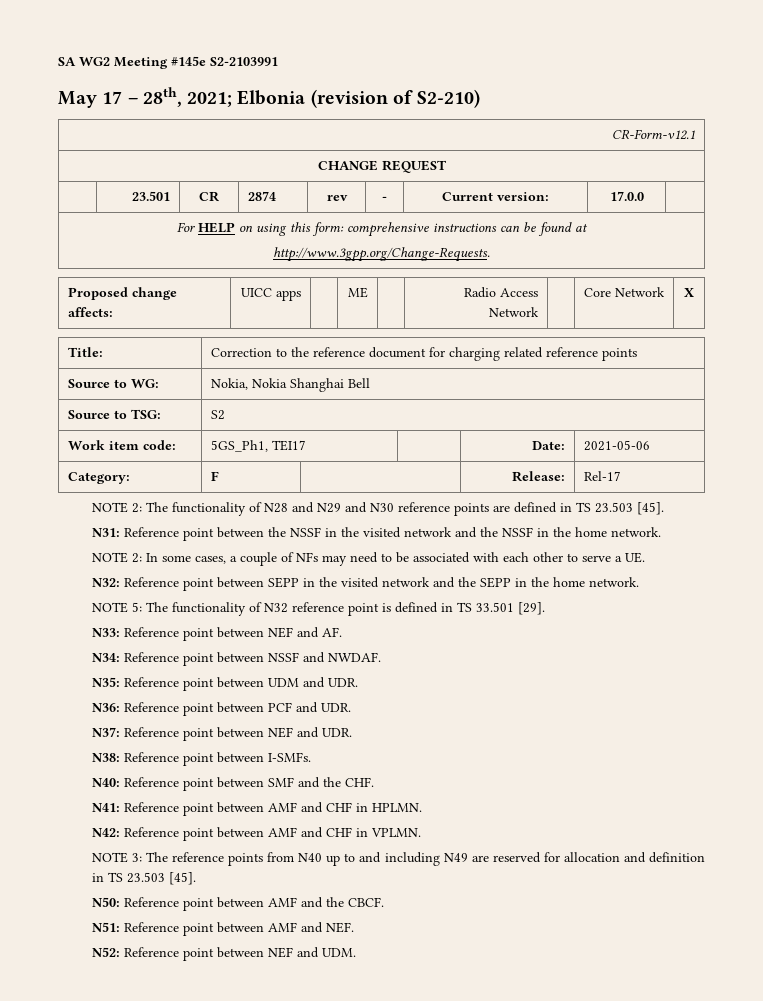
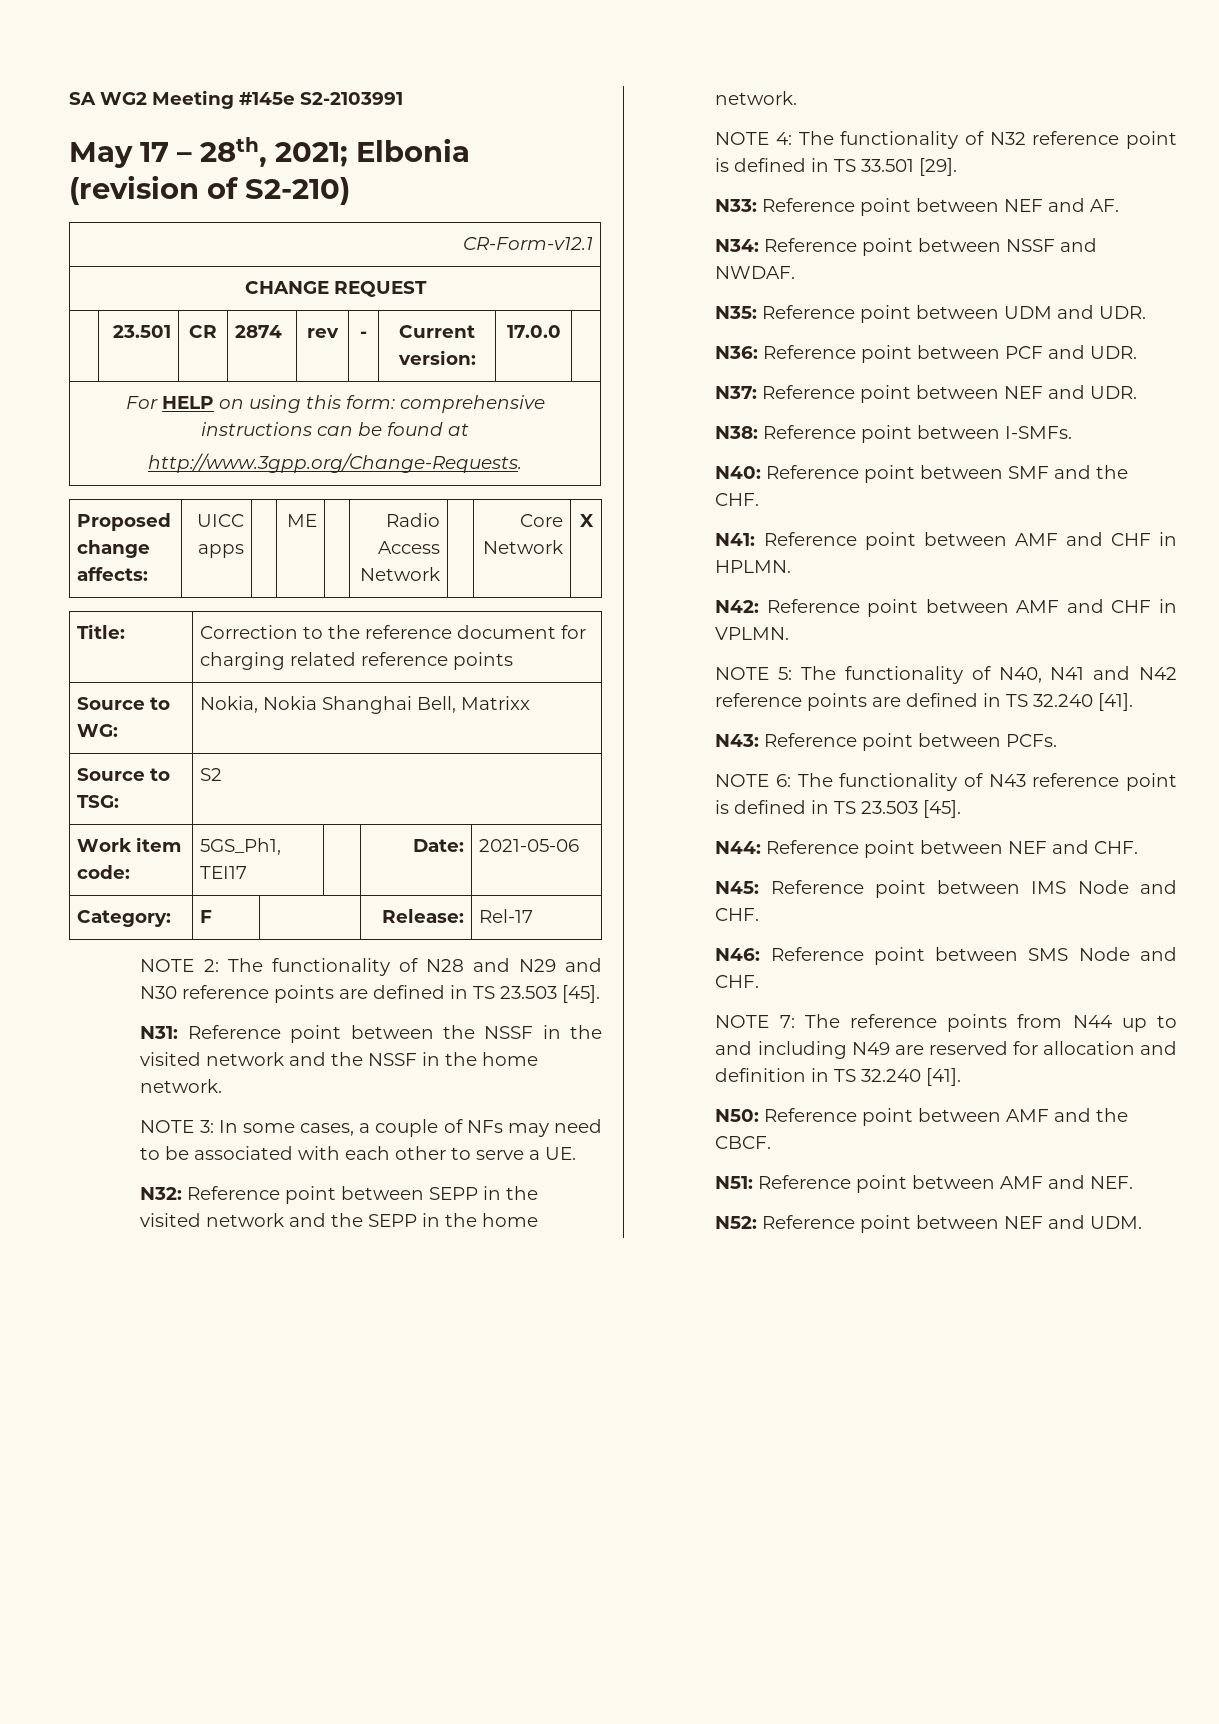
[347,378,370,388] Bell -> [417,696,531,713] Bell, Matrixx
[131,553,142,563] 2: -> [199,1120,214,1133] 3:
[131,602,142,612] 5: -> [776,132,793,145] 4:
[131,853,142,862] 3: -> [778,666,1177,684] [715,693,1134,711] [715,733,1058,751] [715,773,1177,791] [715,800,962,818] [715,840,1139,858] [715,880,1177,898] [715,908,760,921] [715,947,1177,965] [715,975,760,988] [715,1015,795,1028] 5: The functionality of N40, N41 and N42 reference points are defined in TS 32.240 [41]. // N43: Reference point between PCFs. // NOTE 6: The functionality of N43 reference point is defined in TS 23.503 [45]. // N44: Reference point between NEF and CHF. // N45: Reference point between IMS Node and CHF. // N46: Reference point between SMS Node and CHF. // NOTE 7:
[298,853,323,862] N40 -> [1072,1015,1112,1028] N44
[126,872,196,885] 23.503 [45]. -> [861,1068,962,1086] 32.240 [41].

